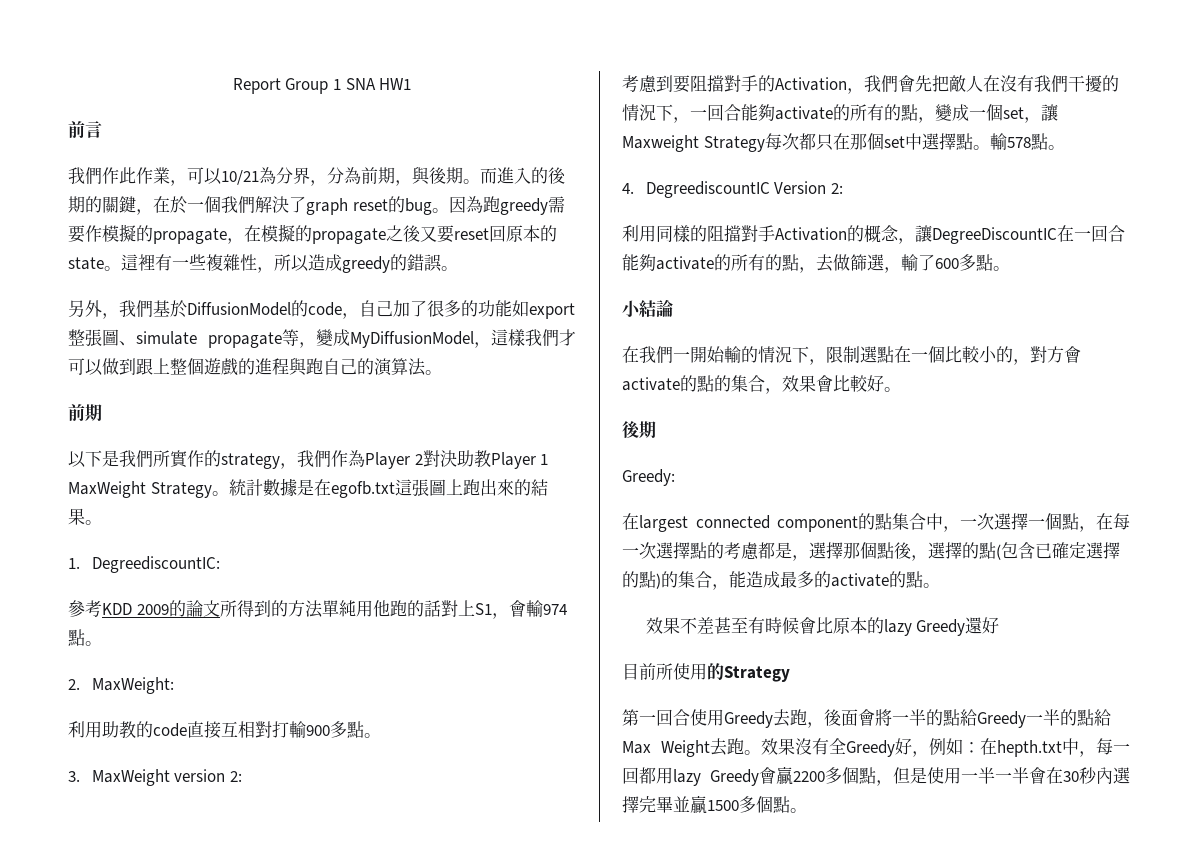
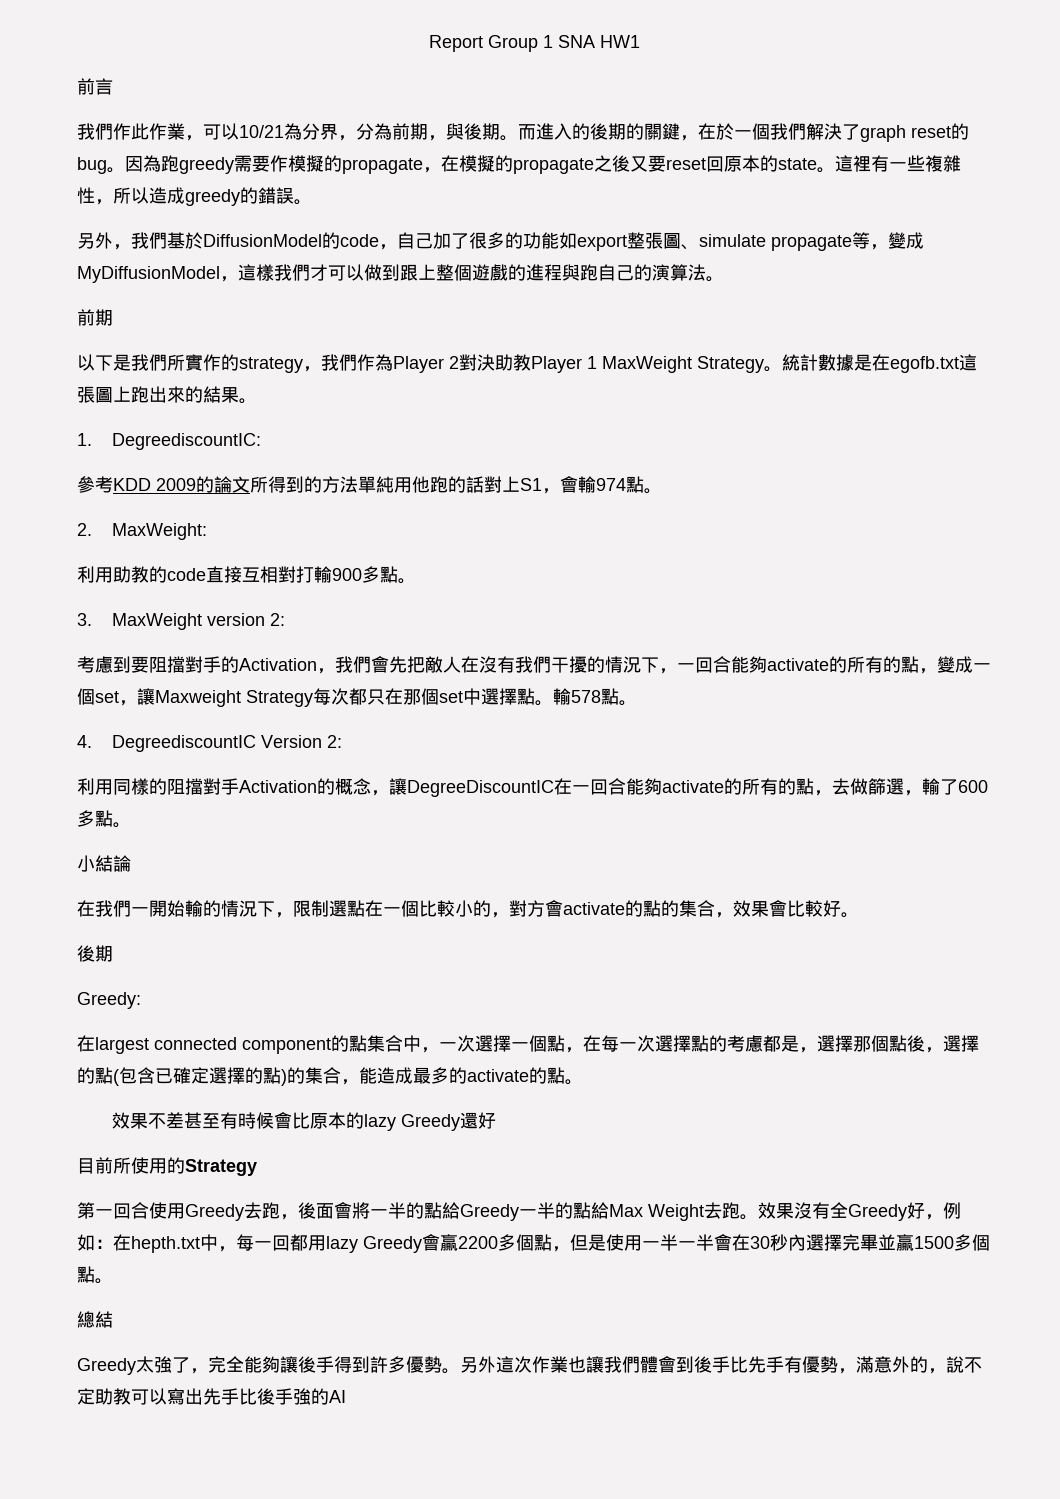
(807, 810) none -> [77,1311,113,1328] [77,1356,982,1375] [77,1388,346,1405] // 總結 // Greedy太強了，完全能夠讓後手得到許多優勢。另外這次作業也讓我們體會到後手比先手有優勢，滿意外的，說不定助教可以寫出先手比後手強的AI

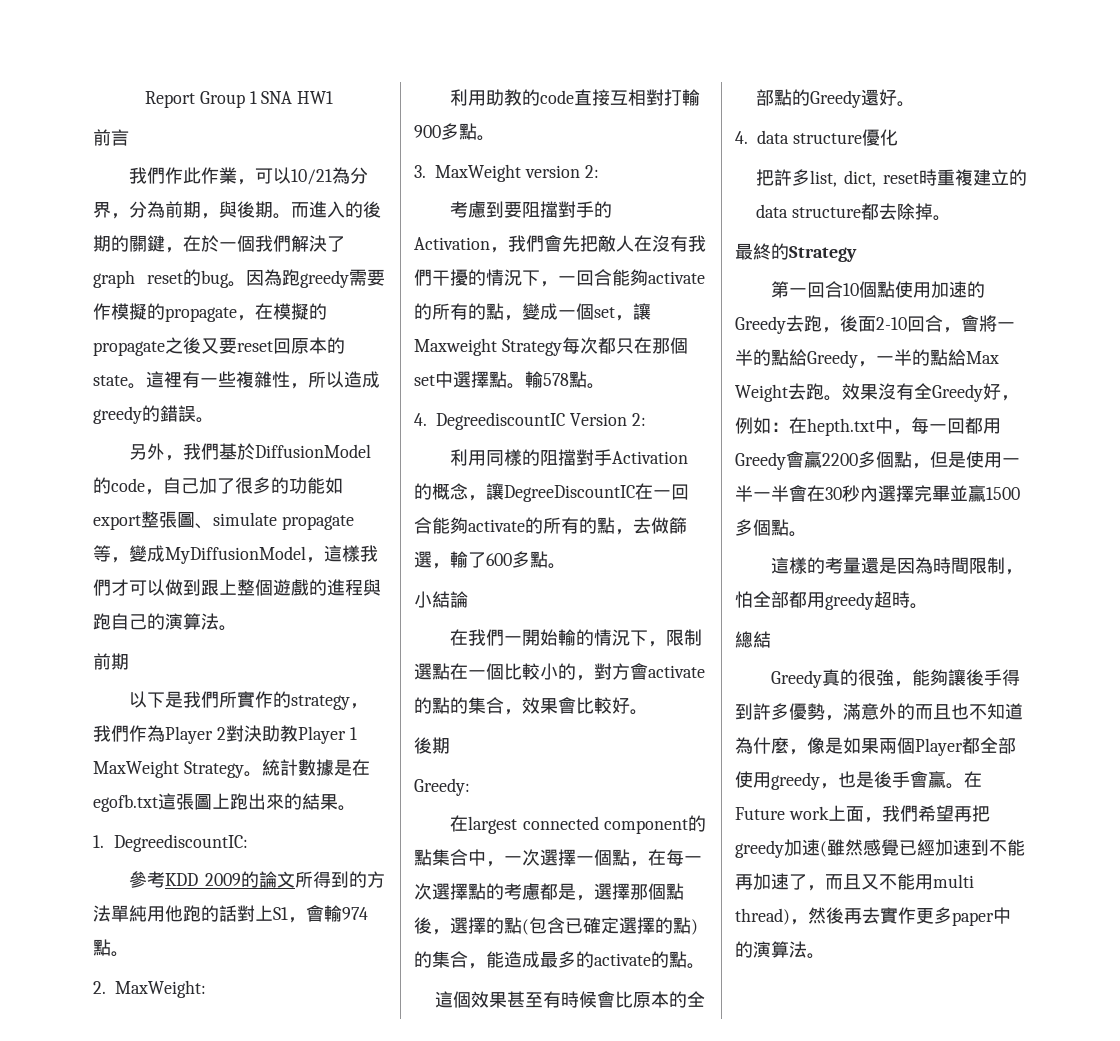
[111,1112,184,1129] 效果不差 -> [434,991,507,1008] 這個效果
[363,1114,396,1131] lazy -> [686,991,705,1007] [755,89,810,106] 全部點的
[77,1157,167,1174] // 目前所使用 -> [896,101,915,107] [735,129,898,146] [755,169,1027,187] [755,203,951,221] [735,243,771,260] 。 // 4. data structure優化 // 把許多list, dict, reset時重複建立的data structure都去除掉。 // 最終
[149,1202,185,1219] 使用 -> [843,281,986,298] 10個點使用加速的
(334, 1211) none -> [876,315,961,333] 2-10回合，
(519, 1212) none -> [858,361,876,367] ，
[326,1236,358,1253] lazy -> (1001, 426) none
(113, 1281) none -> [771,557,1024,575] [735,591,928,610] // 這樣的考量還是因為時間限制，怕全部都用greedy超時。
[136,1356,244,1374] 太強了，完全 -> [822,669,913,687] 真的很強，
[442,1356,982,1374] [77,1388,346,1405] 。另外這次作業也讓我們體會到後手比先手有優勢，滿意外的，說不定助教可以寫出先手比後手強的AI -> [825,703,1023,721] [735,737,1016,756] [735,771,982,790] [735,805,990,823] [735,839,1025,858] [735,873,974,891] [735,907,1011,926] [735,941,825,959] ，滿意外的而且也不知道為什麼，像是如果兩個Player都全部使用greedy，也是後手會贏。在Future work上面，我們希望再把greedy加速(雖然感覺已經加速到不能再加速了，而且又不能用multi thread)，然後再去實作更多paper中的演算法。

